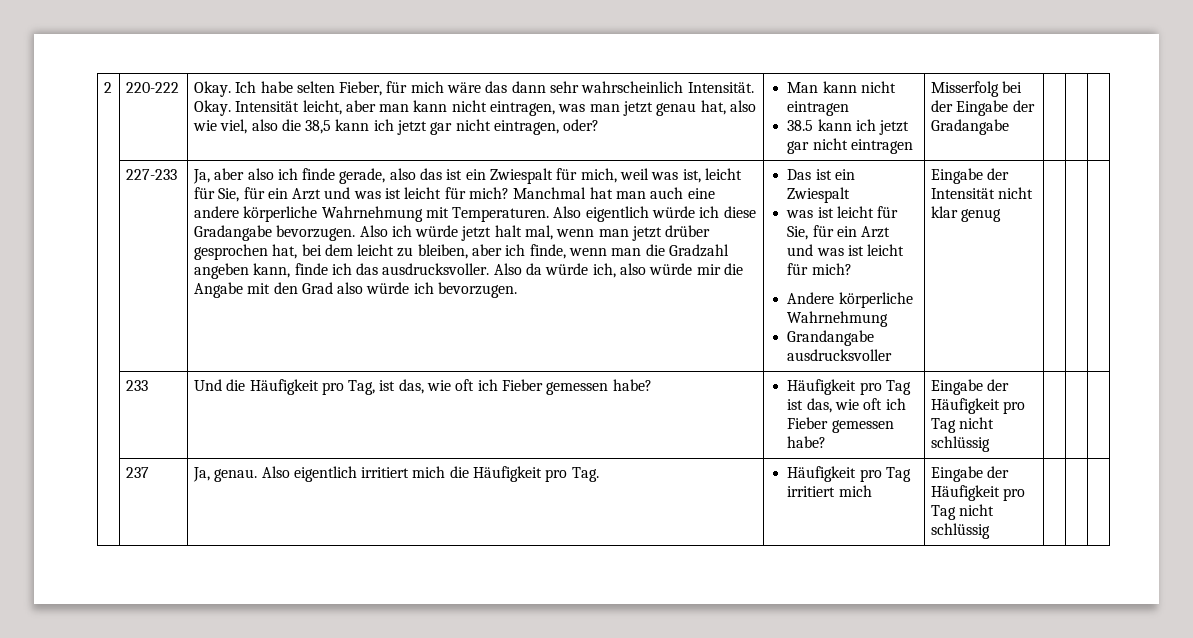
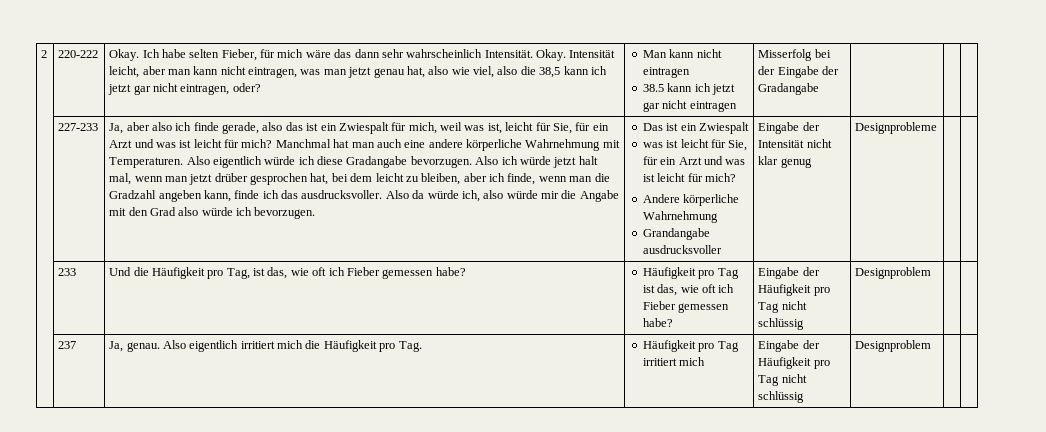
(1002, 215) none -> [855,122,938,134] Designprobleme
(990, 444) none -> [855,267,932,279] Designproblem
(990, 531) none -> [855,340,932,352] Designproblem

